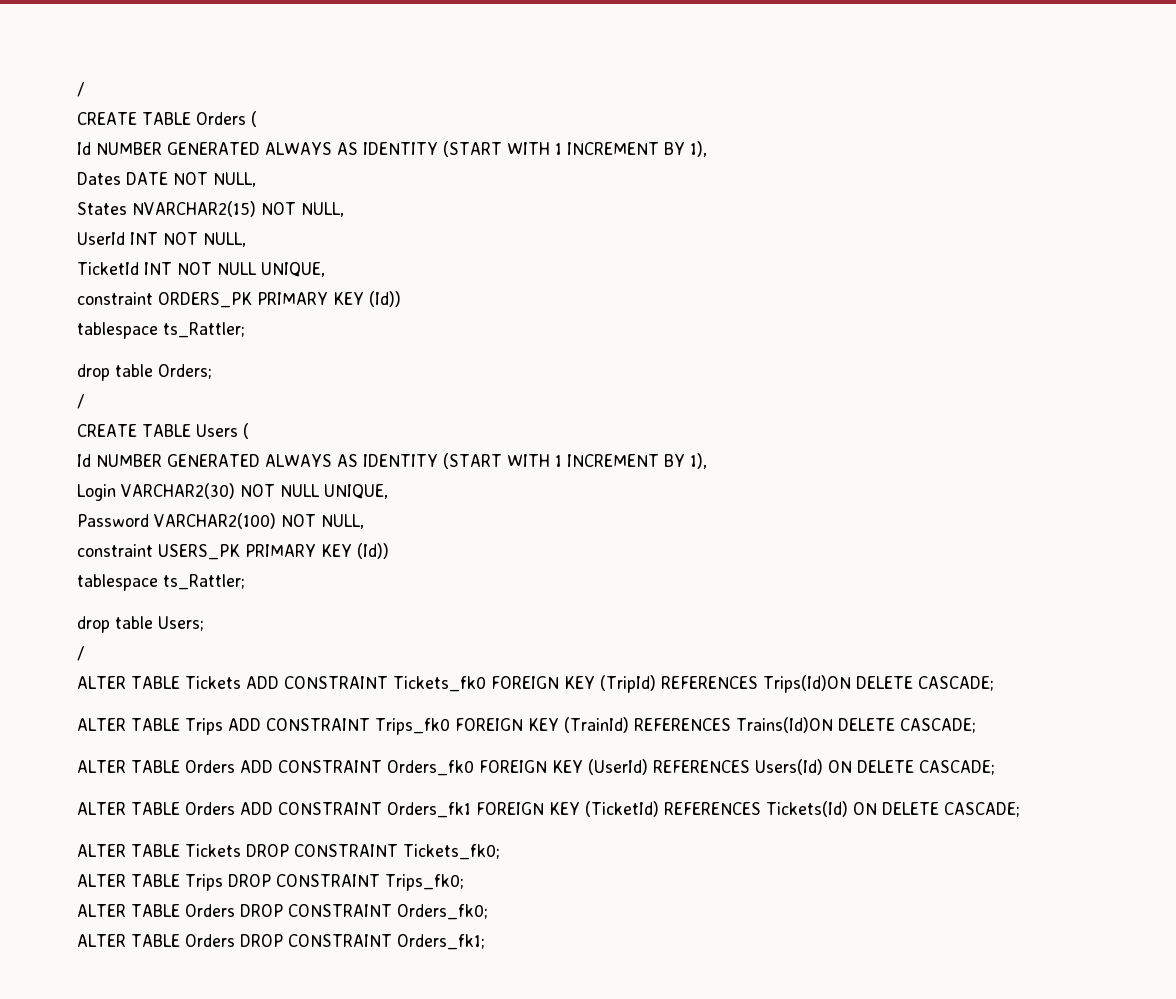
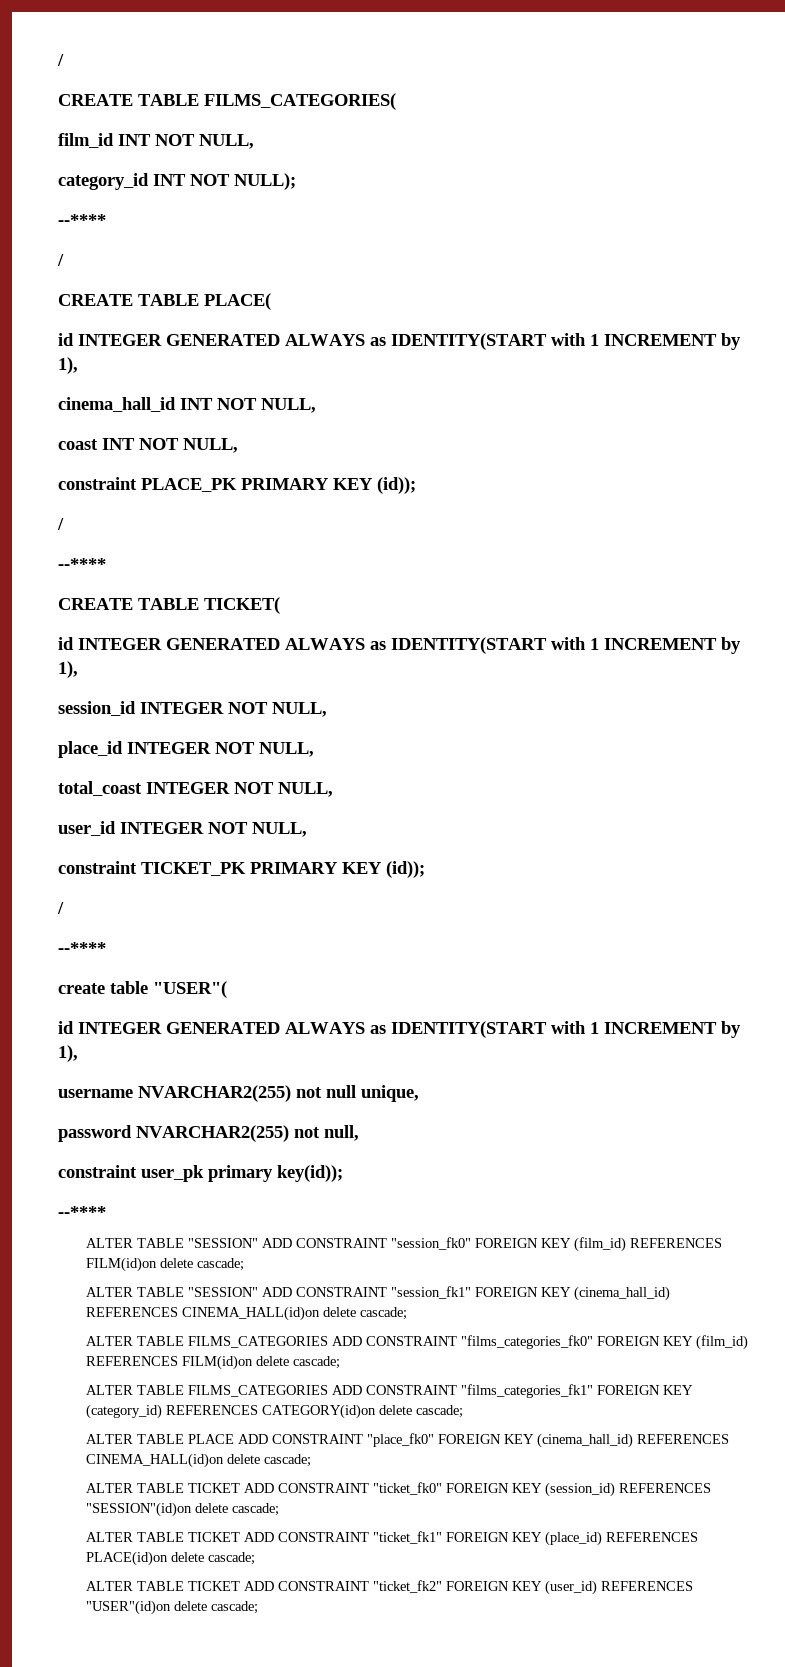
[77,82,84,97] [77,111,257,127] [77,141,707,157] [77,172,256,187] [77,201,344,217] [77,232,246,247] [77,262,325,277] [77,291,401,308] [77,322,245,339] [77,364,212,381] [77,394,84,409] [77,423,249,439] [77,453,707,469] [77,483,388,501] [77,513,364,529] [77,543,389,560] [77,574,245,591] [77,616,204,633] [77,646,84,661] [77,675,994,693] [77,717,976,735] [77,759,995,776] [77,801,1020,818] [77,844,500,860] [77,874,464,891] [77,904,488,920] [77,934,485,950] / // CREATE TABLE Orders ( // Id NUMBER GENERATED ALWAYS AS IDENTITY (START WITH 1 INCREMENT BY 1), // Dates DATE NOT NULL, // States NVARCHAR2(15) NOT NULL, // UserId INT NOT NULL, // TicketId INT NOT NULL UNIQUE, // constraint ORDERS_PK PRIMARY KEY (Id)) // tablespace ts_Rattler; // drop table Orders; // / // CREATE TABLE Users ( // Id NUMBER GENERATED ALWAYS AS IDENTITY (START WITH 1 INCREMENT BY 1), // Login VARCHAR2(30) NOT NULL UNIQUE, // Password VARCHAR2(100) NOT NULL, // constraint USERS_PK PRIMARY KEY (Id)) // tablespace ts_Rattler; // drop table Users; // / // ALTER TABLE Tickets ADD CONSTRAINT Tickets_fk0 FOREIGN KEY (TripId) REFERENCES Trips(Id)ON DELETE CASCADE; // ALTER TABLE Trips ADD CONSTRAINT Trips_fk0 FOREIGN KEY (TrainId) REFERENCES Trains(Id)ON DELETE CASCADE; // ALTER TABLE Orders ADD CONSTRAINT Orders_fk0 FOREIGN KEY (UserId) REFERENCES Users(Id) ON DELETE CASCADE; // ALTER TABLE Orders ADD CONSTRAINT Orders_fk1 FOREIGN KEY (TicketId) REFERENCES Tickets(Id) ON DELETE CASCADE; // ALTER TABLE Tickets DROP CONSTRAINT Tickets_fk0; // ALTER TABLE Trips DROP CONSTRAINT Trips_fk0; // ALTER TABLE Orders DROP CONSTRAINT Orders_fk0; // ALTER TABLE Orders DROP CONSTRAINT Orders_fk1; -> [57,54,64,66] [58,93,396,110] [58,133,254,149] [58,173,296,190] [58,214,106,226] [57,254,64,266] [58,293,271,310] [58,333,741,350] [58,357,78,374] [58,397,316,413] [58,438,238,453] [58,477,416,494] [57,518,64,530] [58,558,106,570] [58,597,280,614] [58,637,741,654] [58,661,78,678] [58,701,327,717] [58,741,314,758] [58,781,333,797] [58,821,307,837] [58,861,425,878] [57,902,64,914] [58,942,106,954] [58,981,227,998] [58,1021,741,1038] [58,1045,78,1062] [58,1085,419,1102] [58,1125,359,1142] [58,1165,343,1182] [58,1206,106,1218] [85,1237,722,1252] [85,1257,244,1272] [85,1286,670,1301] [85,1306,407,1321] [85,1335,748,1350] [85,1355,340,1370] [85,1384,693,1398] [85,1404,463,1419] [85,1433,729,1448] [85,1453,311,1468] [85,1482,711,1497] [85,1502,279,1517] [85,1531,698,1546] [85,1551,255,1566] [85,1580,693,1595] [85,1600,258,1615] / // CREATE TABLE FILMS_CATEGORIES( // film_id INT NOT NULL, // category_id INT NOT NULL); // --**** // / // CREATE TABLE PLACE( // id INTEGER GENERATED ALWAYS as IDENTITY(START with 1 INCREMENT by 1), // cinema_hall_id INT NOT NULL, // coast INT NOT NULL, // constraint PLACE_PK PRIMARY KEY (id)); // / // --**** // CREATE TABLE TICKET( // id INTEGER GENERATED ALWAYS as IDENTITY(START with 1 INCREMENT by 1), // session_id INTEGER NOT NULL, // place_id INTEGER NOT NULL, // total_coast INTEGER NOT NULL, // user_id INTEGER NOT NULL, // constraint TICKET_PK PRIMARY KEY (id)); // / // --**** // create table "USER"( // id INTEGER GENERATED ALWAYS as IDENTITY(START with 1 INCREMENT by 1), // username NVARCHAR2(255) not null unique, // password NVARCHAR2(255) not null, // constraint user_pk primary key(id)); // --**** // ALTER TABLE "SESSION" ADD CONSTRAINT "session_fk0" FOREIGN KEY (film_id) REFERENCES FILM(id)on delete cascade; // ALTER TABLE "SESSION" ADD CONSTRAINT "session_fk1" FOREIGN KEY (cinema_hall_id) REFERENCES CINEMA_HALL(id)on delete cascade; // ALTER TABLE FILMS_CATEGORIES ADD CONSTRAINT "films_categories_fk0" FOREIGN KEY (film_id) REFERENCES FILM(id)on delete cascade; // ALTER TABLE FILMS_CATEGORIES ADD CONSTRAINT "films_categories_fk1" FOREIGN KEY (category_id) REFERENCES CATEGORY(id)on delete cascade; // ALTER TABLE PLACE ADD CONSTRAINT "place_fk0" FOREIGN KEY (cinema_hall_id) REFERENCES CINEMA_HALL(id)on delete cascade; // ALTER TABLE TICKET ADD CONSTRAINT "ticket_fk0" FOREIGN KEY (session_id) REFERENCES "SESSION"(id)on delete cascade; // ALTER TABLE TICKET ADD CONSTRAINT "ticket_fk1" FOREIGN KEY (place_id) REFERENCES PLACE(id)on delete cascade; // ALTER TABLE TICKET ADD CONSTRAINT "ticket_fk2" FOREIGN KEY (user_id) REFERENCES "USER"(id)on delete cascade;

